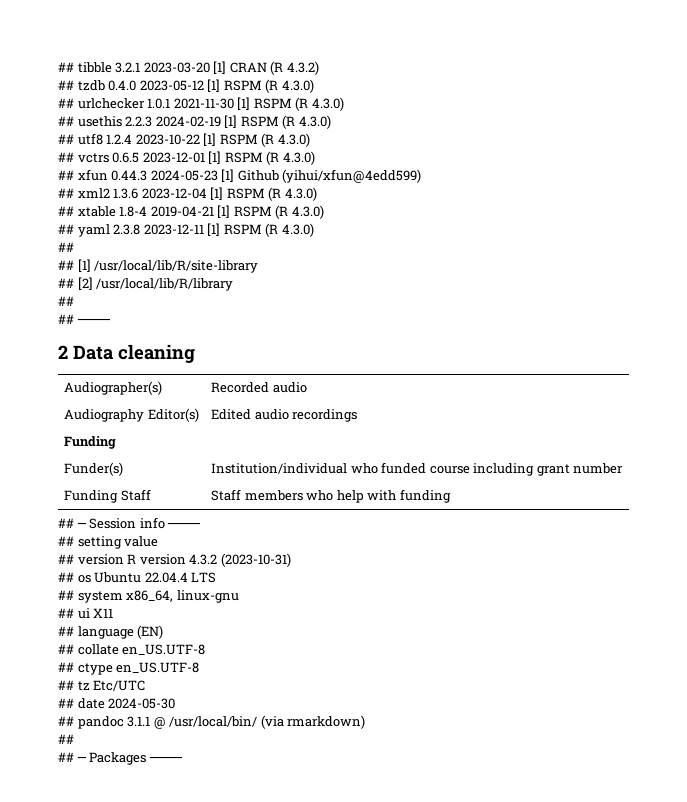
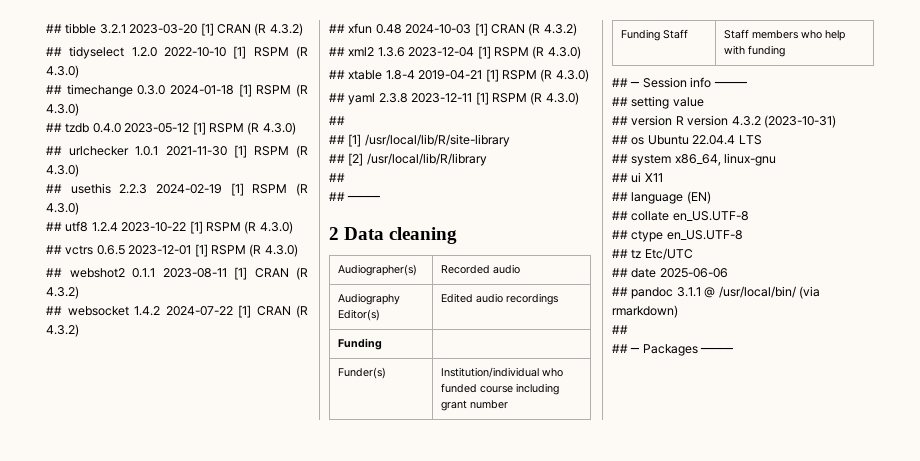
(319, 68) none -> [46,46,308,59] [46,65,79,78] [46,84,308,97] [46,103,79,116] // ## tidyselect 1.2.0 2022-10-10 [1] RSPM (R 4.3.0) // ## timechange 0.3.0 2024-01-18 [1] RSPM (R 4.3.0)
[77,169,422,183] xfun 0.44.3 2024-05-23 [1] Github (yihui/xfun@4edd599) -> [69,267,308,280] [46,286,79,299] [46,305,308,318] [46,324,79,337] [329,23,577,36] webshot2 0.1.1 2023-08-11 [1] CRAN (R 4.3.2) // ## websocket 1.4.2 2024-07-22 [1] CRAN (R 4.3.2) // ## xfun 0.48 2024-10-03 [1] CRAN (R 4.3.2)
[108,698,176,709] 2024-05-30 -> [659,268,728,278] 2025-06-06

